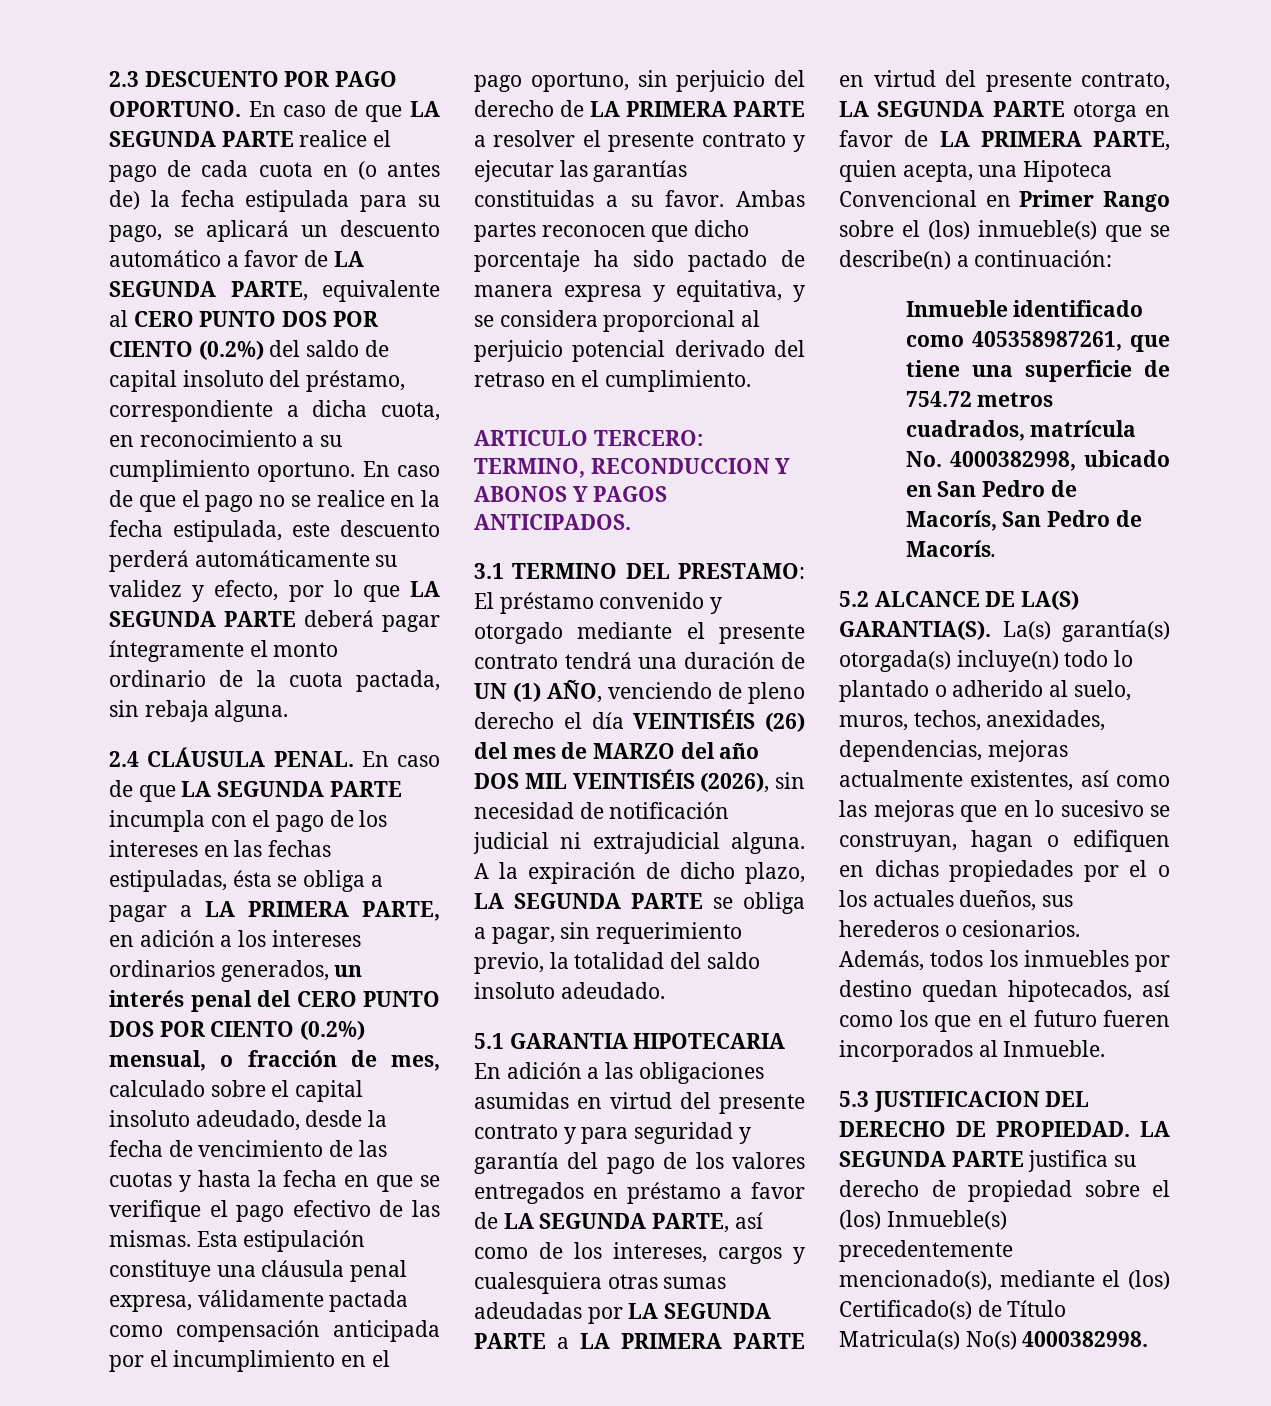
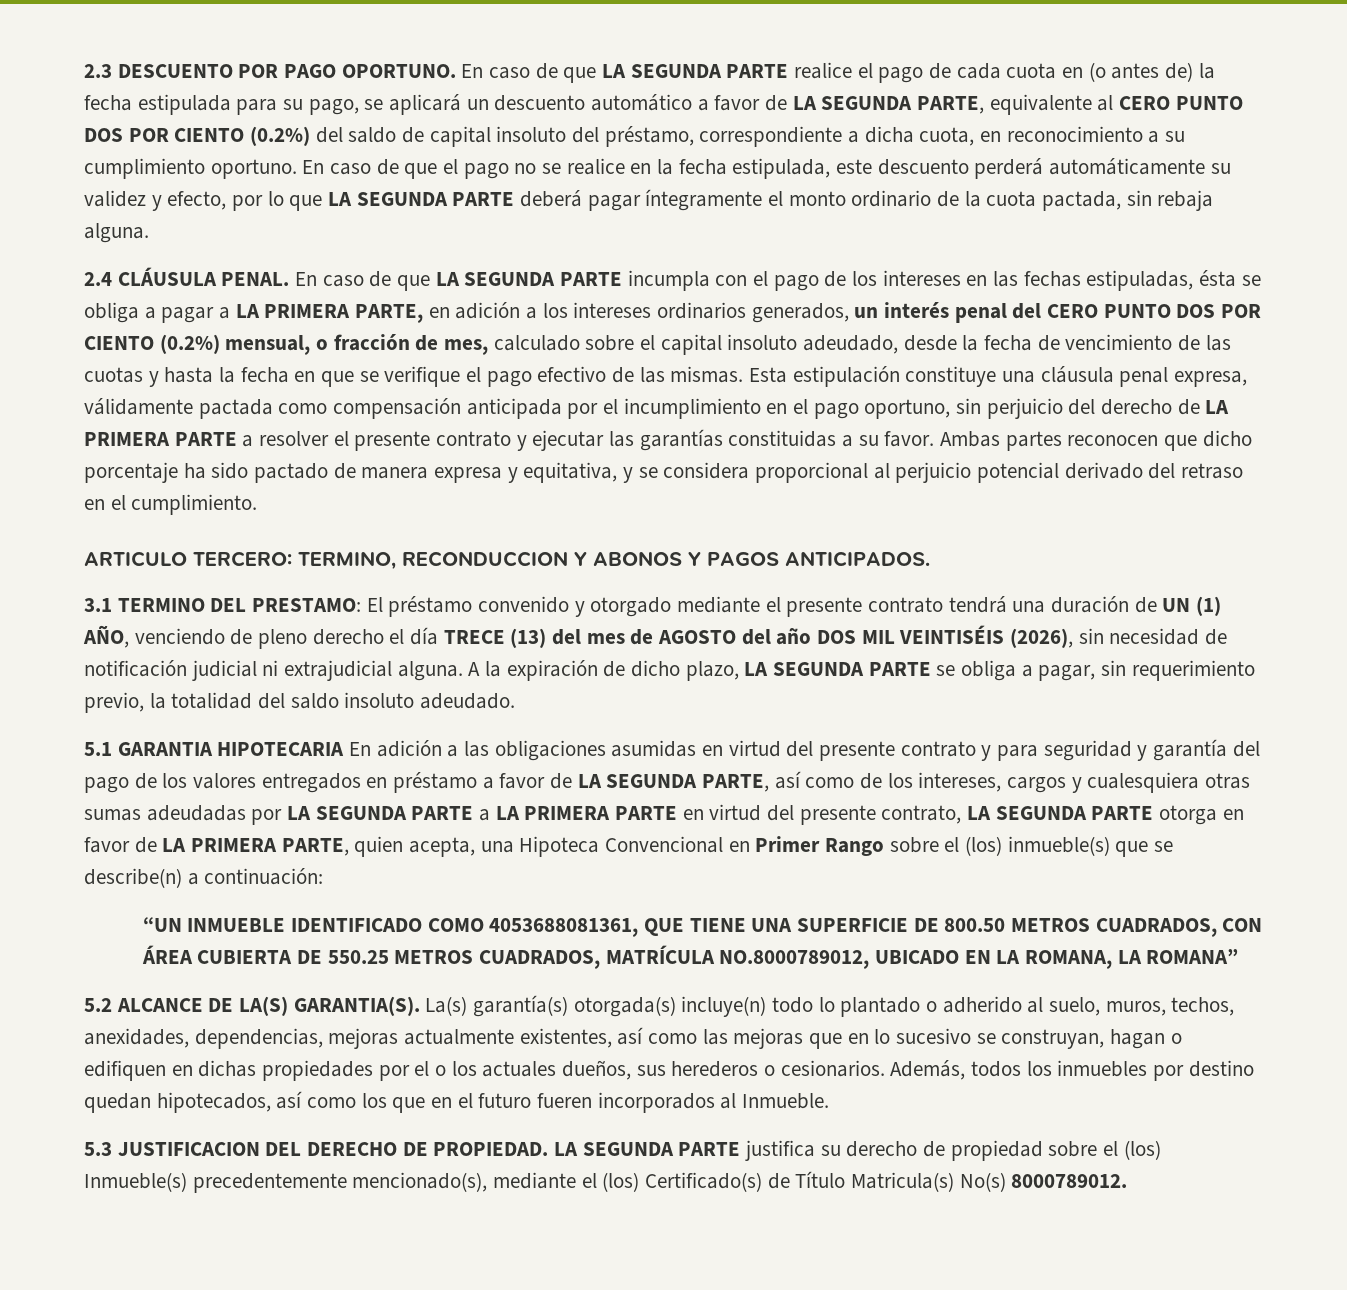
[633,709,805,732] VEINTISÉIS (26) -> [443,628,547,648] TRECE (13)
[593,743,676,759] MARZO -> [658,630,737,644] AGOSTO
[905,300,1144,317] [905,331,1170,352] [905,360,1170,382] [905,391,1054,407] [905,420,1137,441] [905,450,1170,471] [905,480,1077,497] [905,510,1142,531] [905,540,996,557] Inmueble identificado como 405358987261, que tiene una superficie de 754.72 metros cuadrados, matrícula No. 4000382998, ubicado en San Pedro de Macorís, San Pedro de Macorís. -> [142,917,1263,937] [141,945,1239,969] “UN INMUEBLE IDENTIFICADO COMO 4053688081361, QUE TIENE UNA SUPERFICIE DE 800.50 METROS CUADRADOS, CON ÁREA CUBIERTA DE 550.25 METROS CUADRADOS, MATRÍCULA NO.8000789012, UBICADO EN LA ROMANA, LA ROMANA”
[1022,1331,1149,1347] 4000382998. -> [1011,1174,1128,1188] 8000789012.

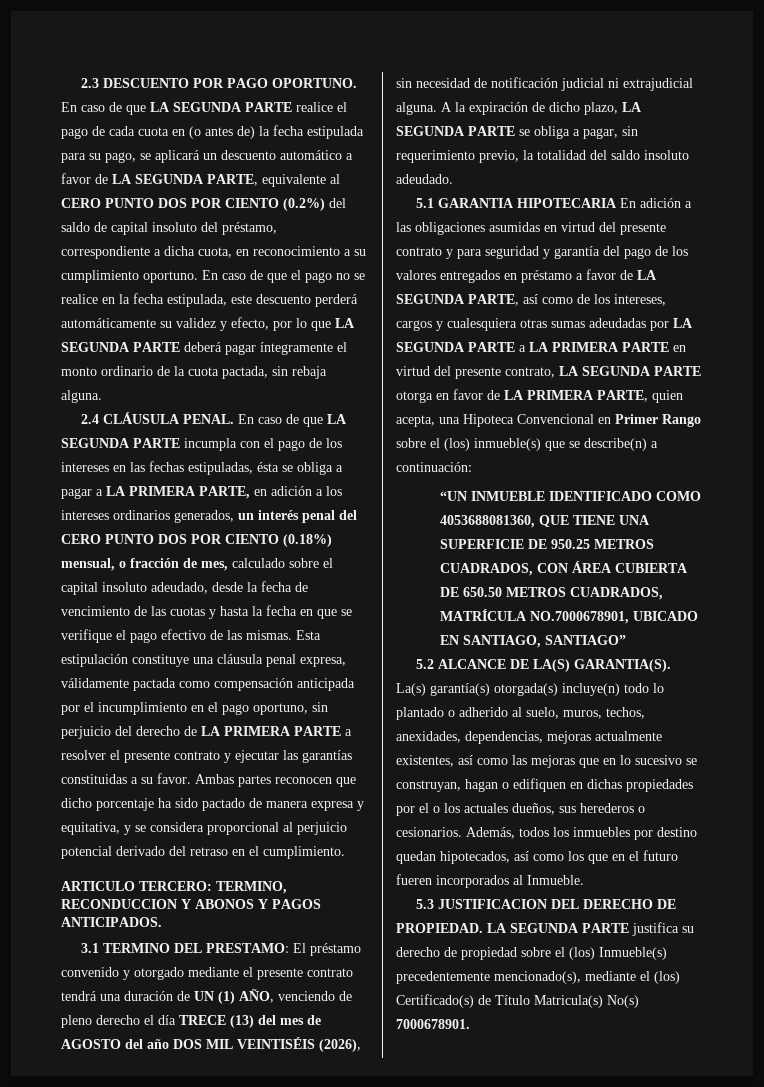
[159,334,220,354] (0.2%) -> [283,534,332,547] (0.18%)
[489,918,639,937] 4053688081361, -> [440,515,536,528] 4053688081360,
[944,918,1006,932] 800.50 -> [551,539,591,549] 950.25
[327,950,389,964] 550.25 -> [463,587,503,597] 650.50
[719,950,870,969] NO.8000789012, -> [530,611,630,624] NO.7000678901,
[996,949,1239,969] LA ROMANA, LA ROMANA” -> [463,635,627,648] SANTIAGO, SANTIAGO”
[1011,1174,1128,1188] 8000789012. -> [396,1019,470,1029] 7000678901.

